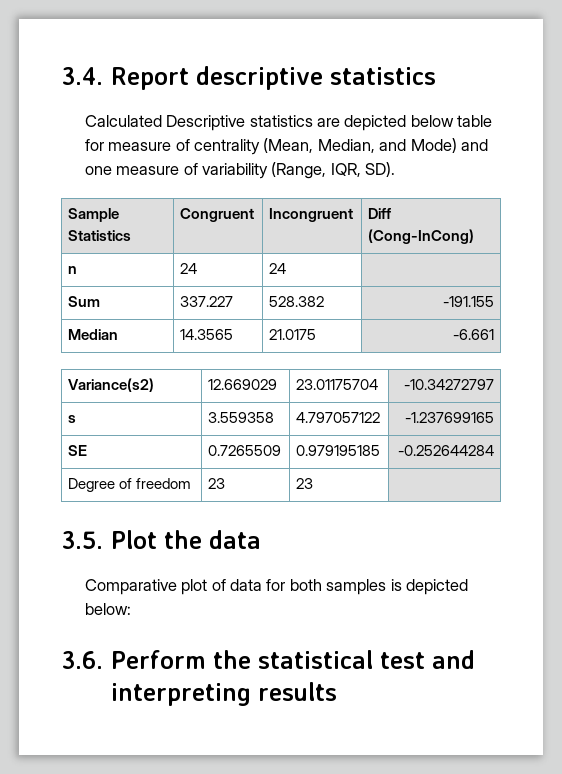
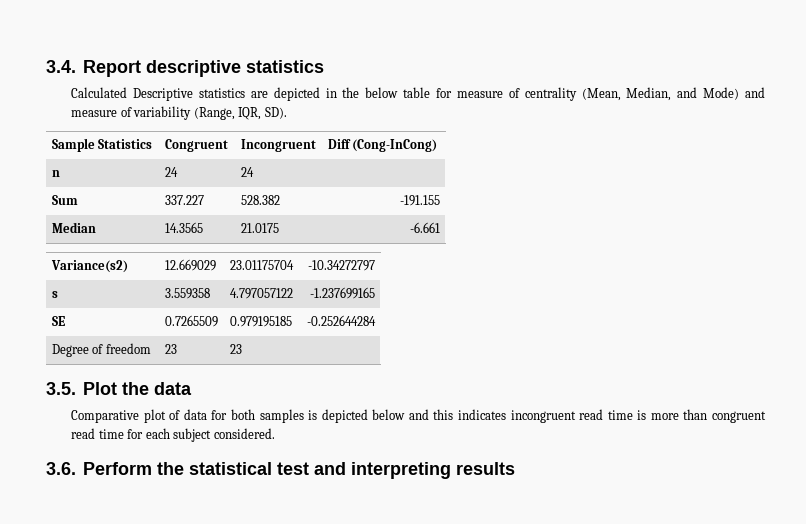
(407, 123) none -> [325,87,360,98] in the
[84,166,112,175] one -> (765, 92) none
[84,603,131,615] below: -> [372,409,767,423] [71,428,275,442] below and this indicates incongruent read time is more than congruent read time for each subject considered.

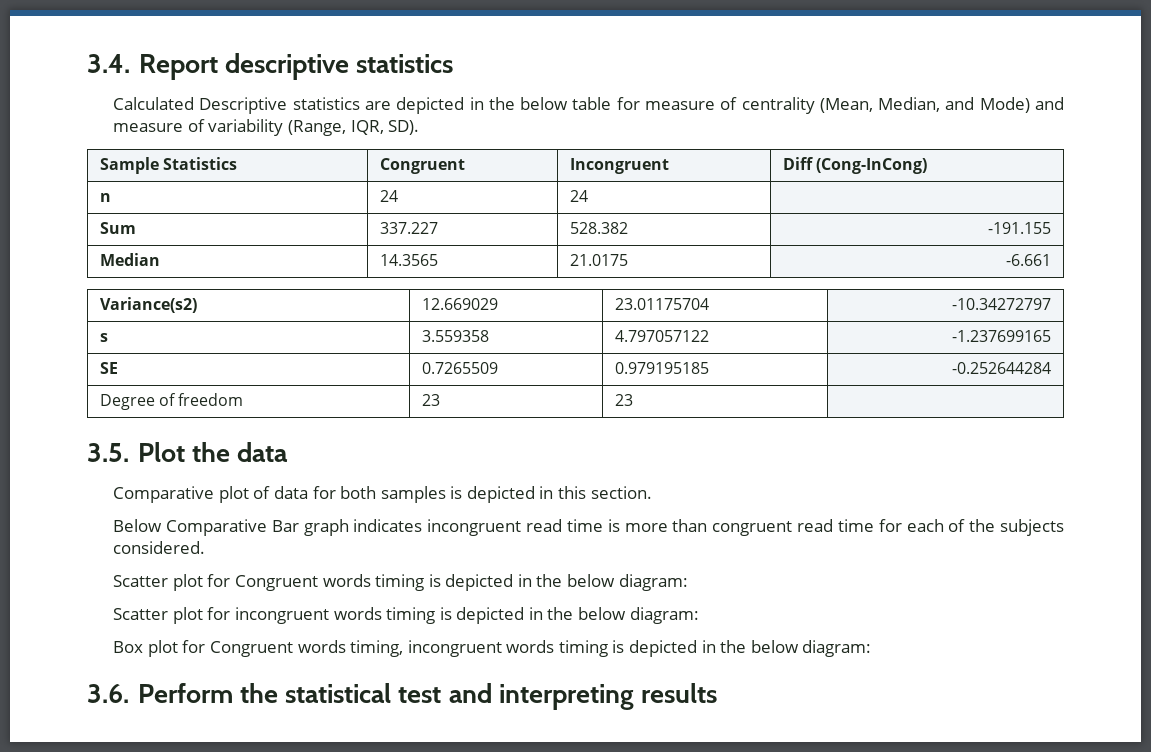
[372,409,454,420] below and this -> [539,486,652,499] [113,519,349,536] in this section. // Below Comparative Bar graph
[173,428,275,442] subject considered. -> [948,519,1064,536] [113,541,206,554] [113,574,688,591] [113,607,699,624] [113,640,872,657] of the subjects considered. // Scatter plot for Congruent words timing is depicted in the below diagram: // Scatter plot for incongruent words timing is depicted in the below diagram: // Box plot for Congruent words timing, incongruent words timing is depicted in the below diagram:

